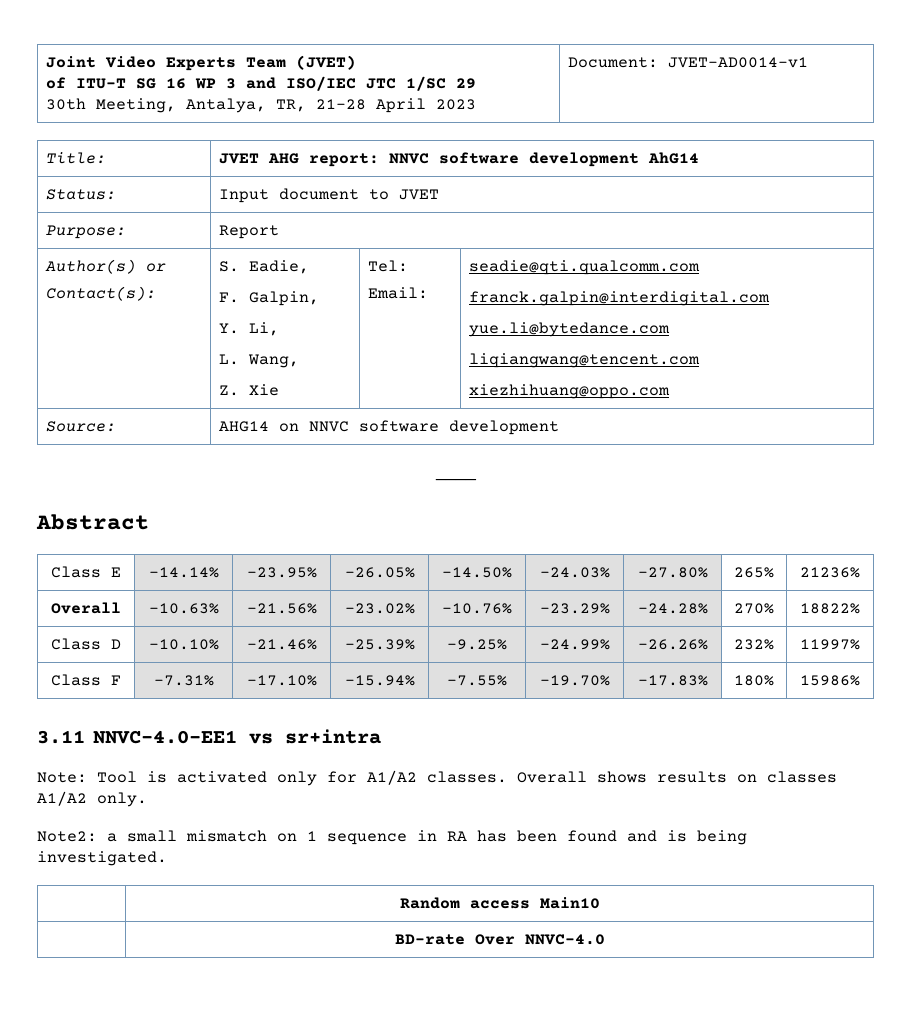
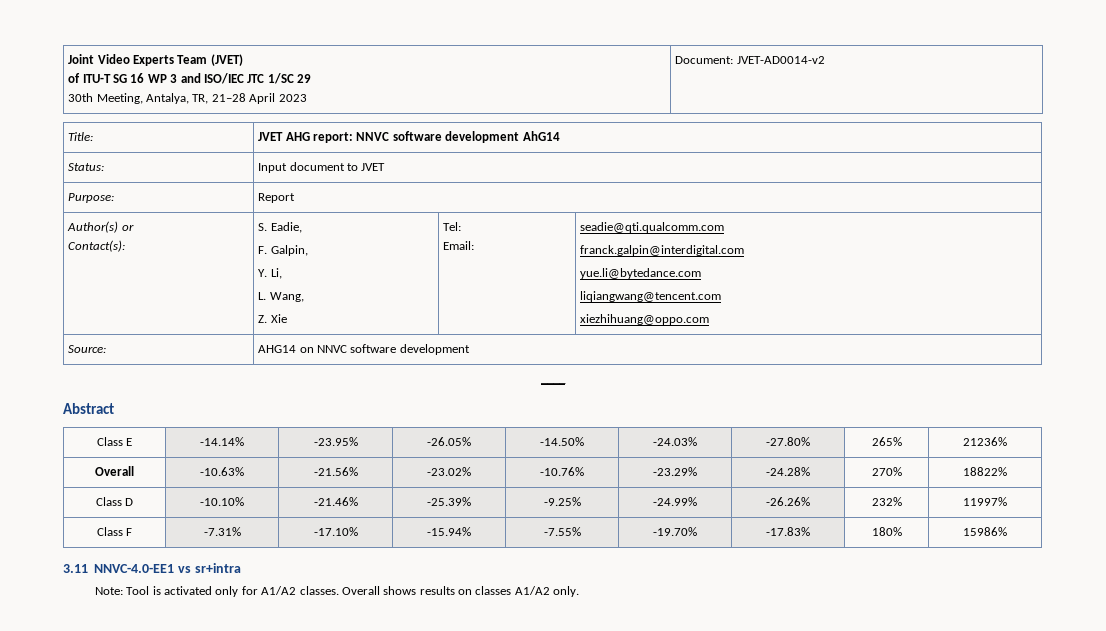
[667,57,808,68] JVET-AD0014-v1 -> [736,56,825,64] JVET-AD0014-v2
[37,830,747,845] [37,851,167,866] [399,897,600,909] [394,934,605,945] // Note2: a small mismatch on 1 sequence in RA has been found and is being investigated. // | Random access Main10 // | BD-rate Over NNVC-4.0 -> (580, 591) none

